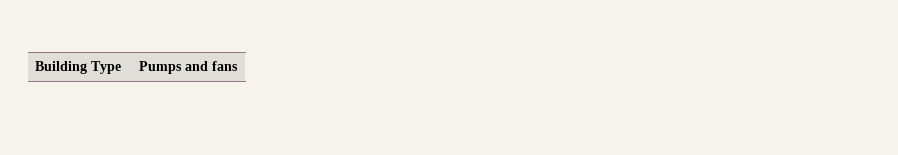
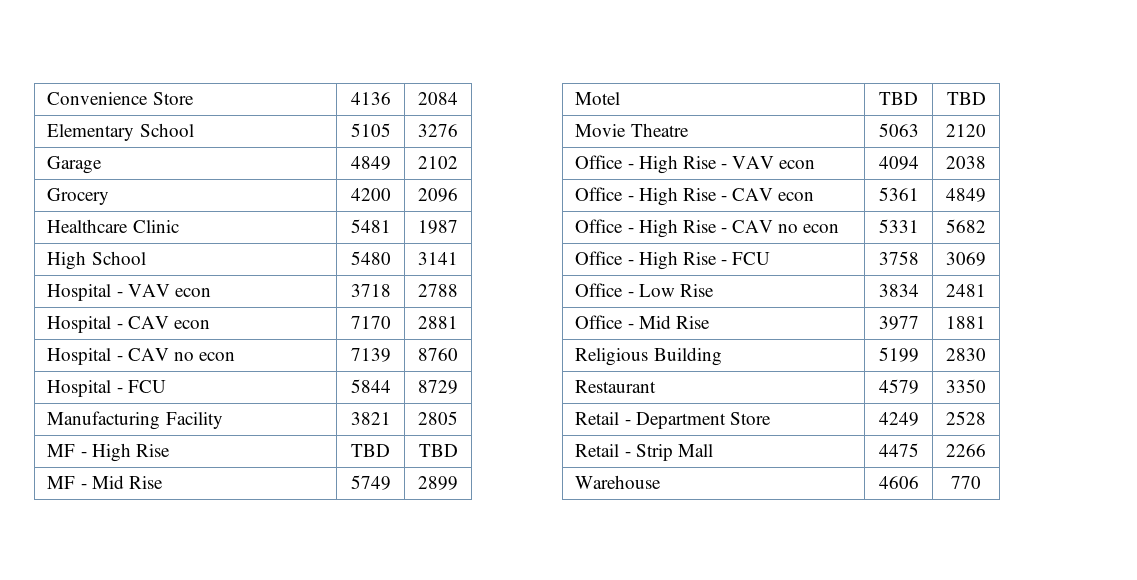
[35,61,122,74] [139,61,238,74] Building Type | Pumps and fans -> [47,92,194,105] [350,92,391,105] [418,92,458,105] [47,123,194,141] [350,123,391,137] [418,124,458,137] [47,156,103,174] [350,156,391,170] [418,156,458,169] [47,188,110,205] [350,188,391,201] [418,188,458,202] [47,219,179,233] [350,219,391,233] [418,220,458,234] [47,251,146,270] [350,251,391,265] [418,252,458,265] [47,284,211,301] [350,284,391,297] [418,284,458,297] [47,316,210,333] [350,316,391,329] [418,316,458,329] [47,348,235,365] [350,348,391,362] [418,348,458,361] [47,380,166,397] [350,379,391,393] [418,380,458,394] [47,411,223,430] [350,412,391,425] [418,411,458,425] [47,443,170,462] [351,444,390,457] [418,444,458,457] [47,475,163,489] [350,475,391,490] [418,476,458,490] [575,92,621,105] [879,92,918,105] [946,92,986,105] [575,123,689,137] [878,123,919,137] [946,124,986,137] [575,155,816,174] [878,156,919,170] [946,156,986,169] [575,187,815,206] [878,187,919,201] [946,188,986,202] [575,219,840,238] [878,219,919,233] [946,219,986,233] [575,251,771,270] [878,251,919,265] [946,252,986,266] [575,283,714,297] [878,284,919,297] [946,284,986,297] [575,315,710,329] [878,316,919,330] [946,316,986,329] [575,347,722,366] [878,347,919,362] [946,348,986,361] [575,380,657,393] [878,379,919,394] [946,379,986,393] [575,412,771,429] [878,412,919,426] [946,411,986,425] [575,444,713,461] [878,443,919,457] [946,444,986,457] [575,475,662,489] [878,476,919,489] [951,476,981,489] Convenience Store | 4136 | 2084 // Elementary School | 5105 | 3276 // Garage | 4849 | 2102 // Grocery | 4200 | 2096 // Healthcare Clinic | 5481 | 1987 // High School | 5480 | 3141 // Hospital - VAV econ | 3718 | 2788 // Hospital - CAV econ | 7170 | 2881 // Hospital - CAV no econ | 7139 | 8760 // Hospital - FCU | 5844 | 8729 // Manufacturing Facility | 3821 | 2805 // MF - High Rise | TBD | TBD // MF - Mid Rise | 5749 | 2899 // Motel | TBD | TBD // Movie Theatre | 5063 | 2120 // Office - High Rise - VAV econ | 4094 | 2038 // Office - High Rise - CAV econ | 5361 | 4849 // Office - High Rise - CAV no econ | 5331 | 5682 // Office - High Rise - FCU | 3758 | 3069 // Office - Low Rise | 3834 | 2481 // Office - Mid Rise | 3977 | 1881 // Religious Building | 5199 | 2830 // Restaurant | 4579 | 3350 // Retail - Department Store | 4249 | 2528 // Retail - Strip Mall | 4475 | 2266 // Warehouse | 4606 | 770

